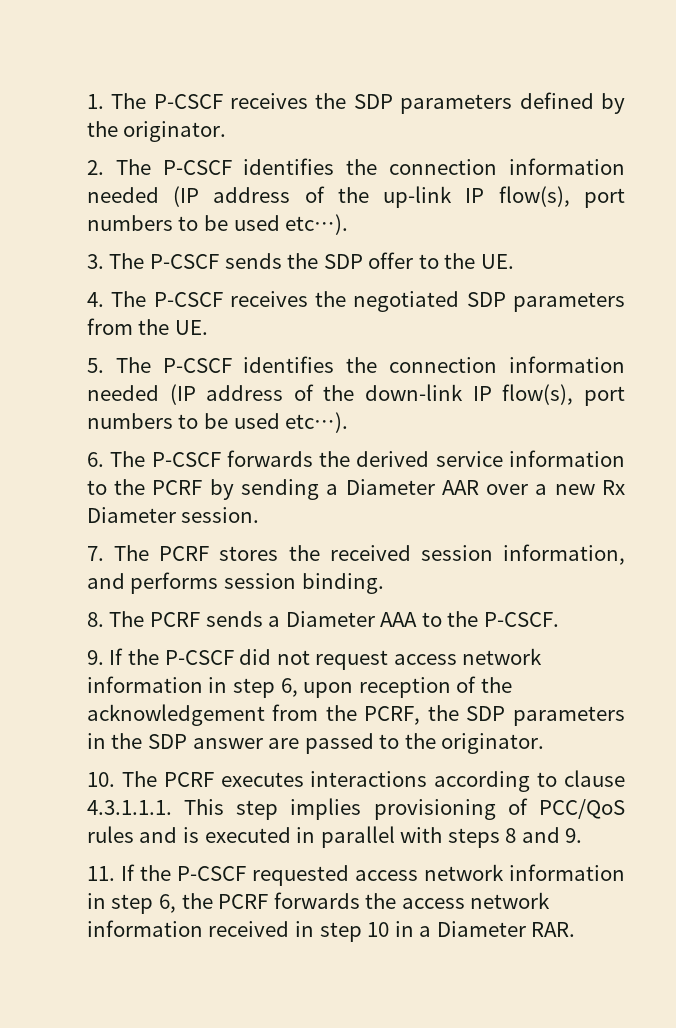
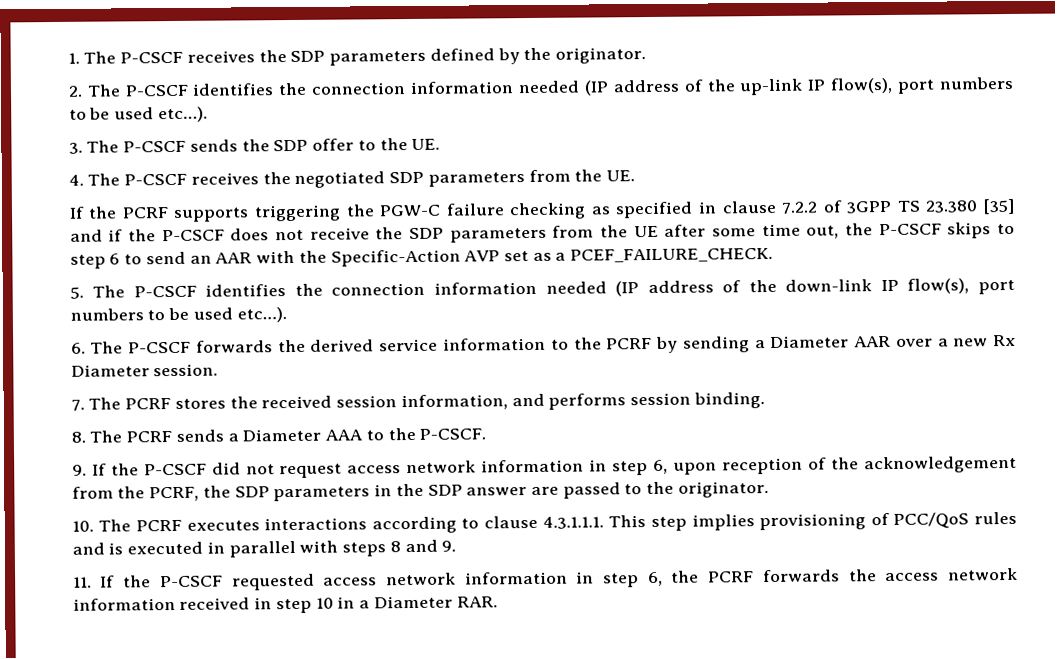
(208, 327) none -> [68,198,1016,222] [69,222,1016,243] [69,247,774,269] // If the PCRF supports triggering the PGW-C failure checking as specified in clause 7.2.2 of 3GPP TS 23.380 [35] and if the P-CSCF does not receive the SDP parameters from the UE after some time out, the P-CSCF skips to step 6 to send an AAR with the Specific-Action AVP set as a PCEF_FAILURE_CHECK.

